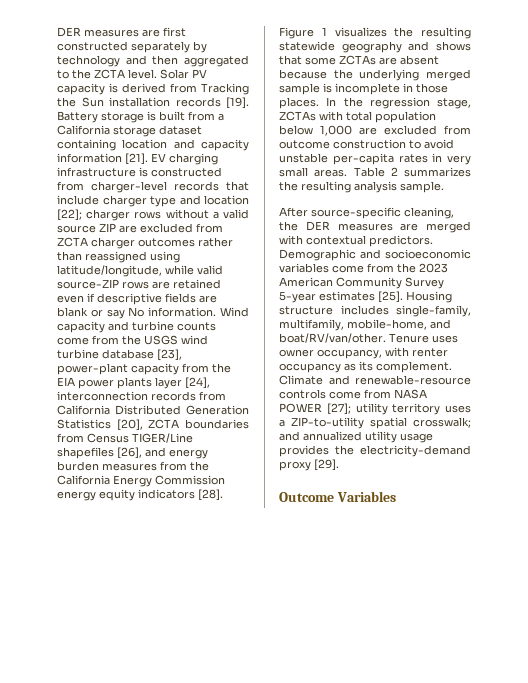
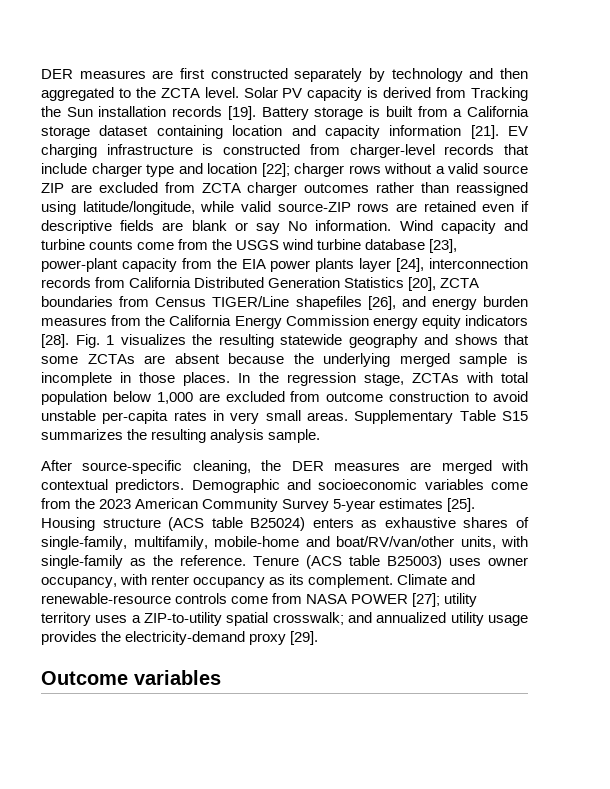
[279,27,314,39] Figure -> [75,334,100,348] Fig.
[353,167,398,177] Table 2 -> [354,410,528,424] Supplementary Table S15
[340,305,471,317] [279,319,451,331] [279,333,429,343] includes single-family, multifamily, mobile-home, and boat/RV/van/other. Tenure -> [168,517,529,531] [41,536,528,550] [41,555,442,569] (ACS table B25024) enters as exhaustive shares of single-family, multifamily, mobile-home and boat/RV/van/other units, with single-family as the reference. Tenure (ACS table B25003)
[336,491,396,502] Variables -> [134,670,221,685] variables

